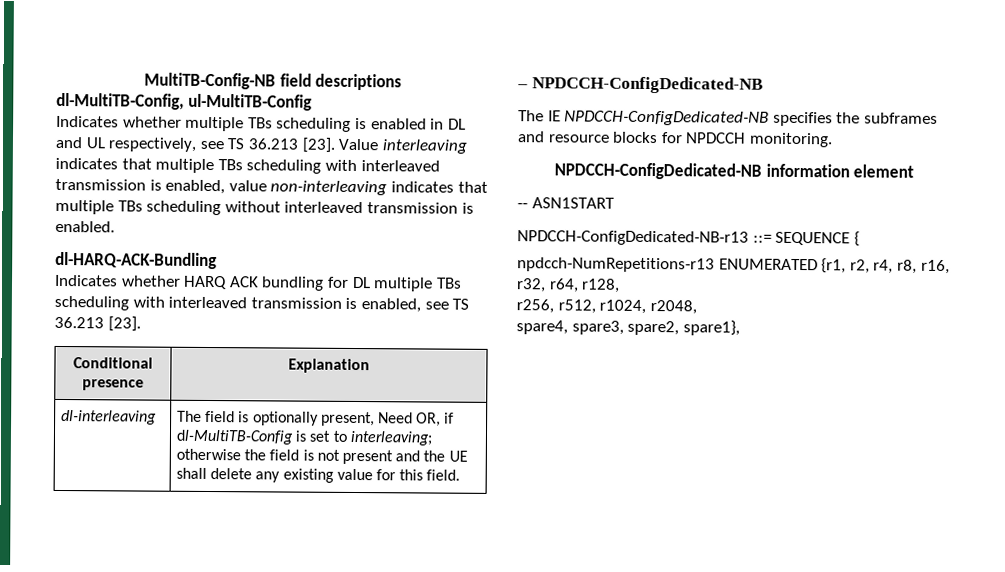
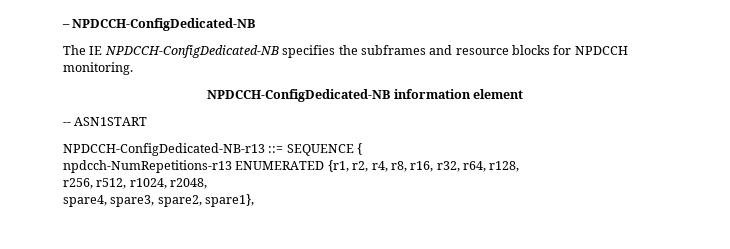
[143,72,403,91] [56,92,312,111] [56,115,466,132] [55,136,467,154] [55,157,440,174] [55,178,488,196] [55,199,474,216] [55,220,115,233] [55,251,217,270] [54,274,462,292] [54,295,470,313] [54,316,141,332] [73,357,153,369] [82,379,144,391] [288,358,370,374] [61,409,158,425] [177,410,455,427] [176,429,433,446] [176,448,468,465] [176,467,461,483] MultiTB-Config-NB field descriptions // dl-MultiTB-Config, ul-MultiTB-Config // Indicates whether multiple TBs scheduling is enabled in DL and UL respectively, see TS 36.213 [23]. Value interleaving indicates that multiple TBs scheduling with interleaved transmission is enabled, value non-interleaving indicates that multiple TBs scheduling without interleaved transmission is enabled. // dl-HARQ-ACK-Bundling // Indicates whether HARQ ACK bundling for DL multiple TBs scheduling with interleaved transmission is enabled, see TS 36.213 [23]. // Conditional presence | Explanation // dl-interleaving | The field is optionally present, Need OR, if dl-MultiTB-Config is set to interleaving; otherwise the field is not present and the UE shall delete any existing value for this field. // -> (62, 26) none

